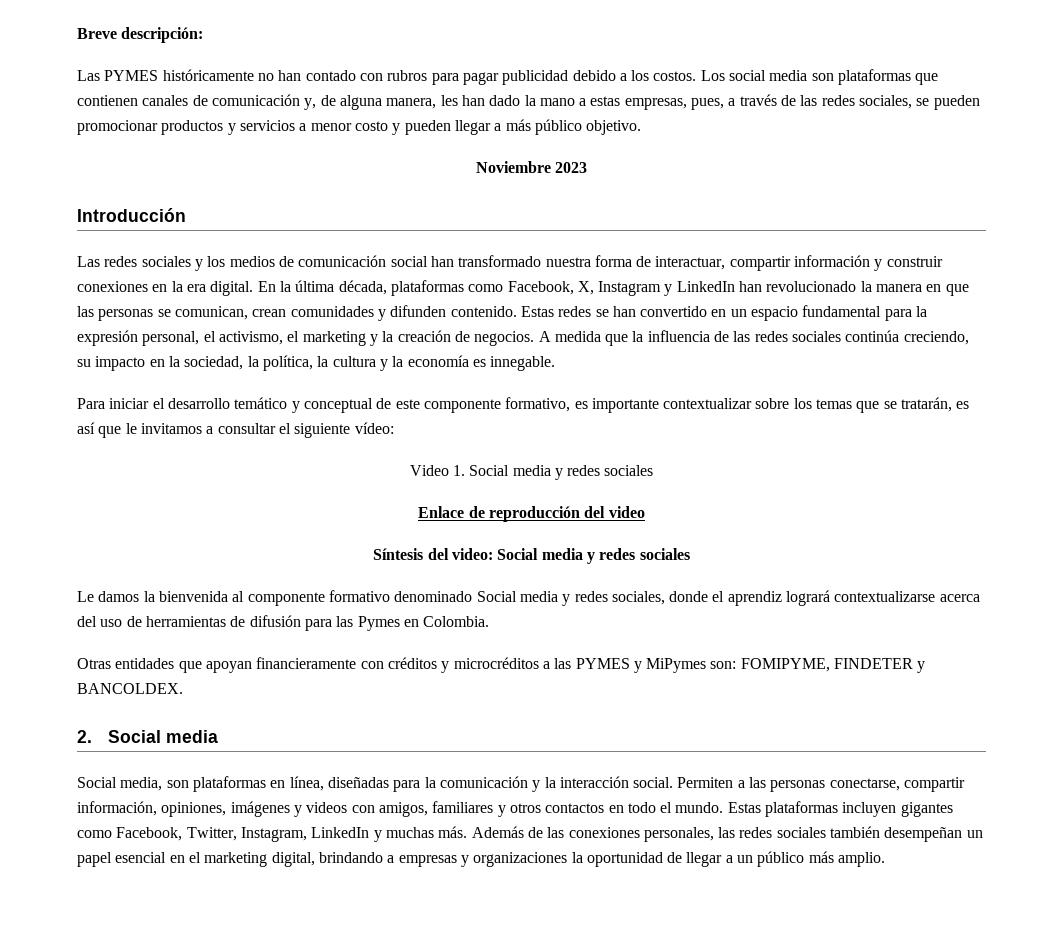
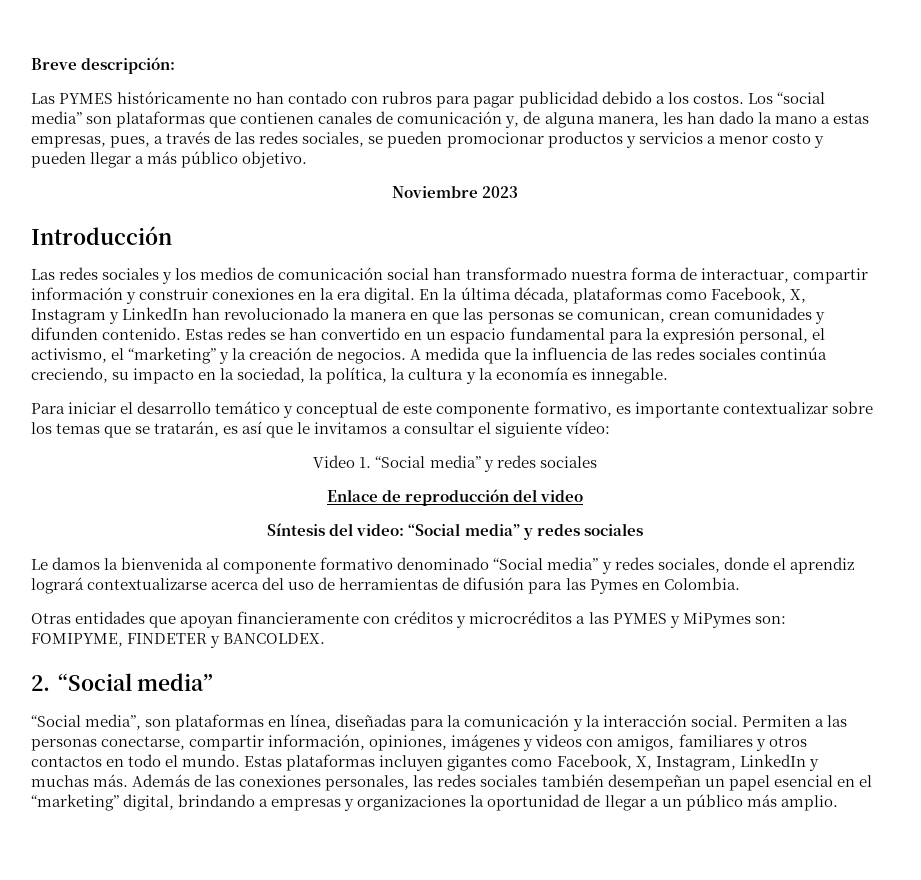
[729,70,808,81] social media -> [776,92,825,104] [31,111,82,124] “social media”
[302,331,366,346] marketing -> [128,347,217,364] “marketing”
[469,465,551,476] Social media -> [375,455,481,468] “Social media”
[497,548,583,560] Social media -> [408,523,520,536] “Social media”
[476,591,558,602] Social media -> [493,557,599,570] “Social media”
[107,730,218,743] [77,777,163,791] Social media // Social media, -> [57,673,214,691] [31,714,142,730] “Social media” // “Social media”,
[186,827,237,841] Twitter, -> [635,756,652,770] X,
[204,852,268,867] marketing -> [31,794,119,811] “marketing”

